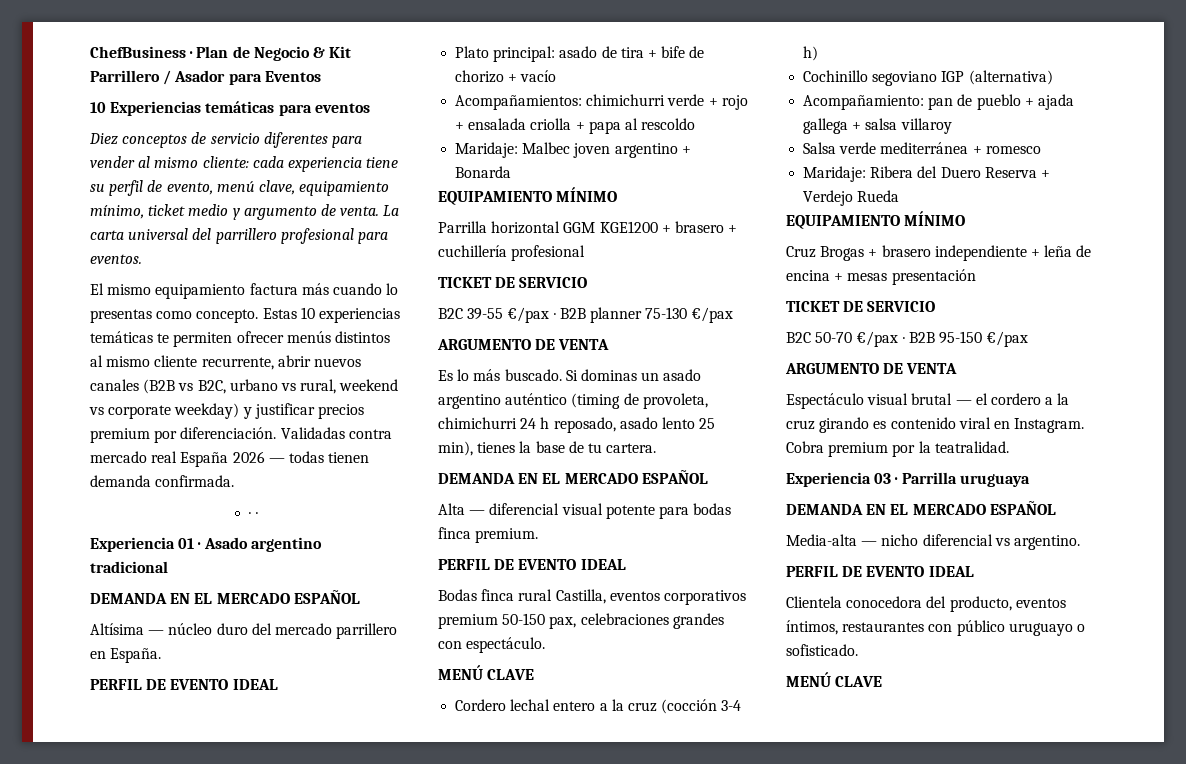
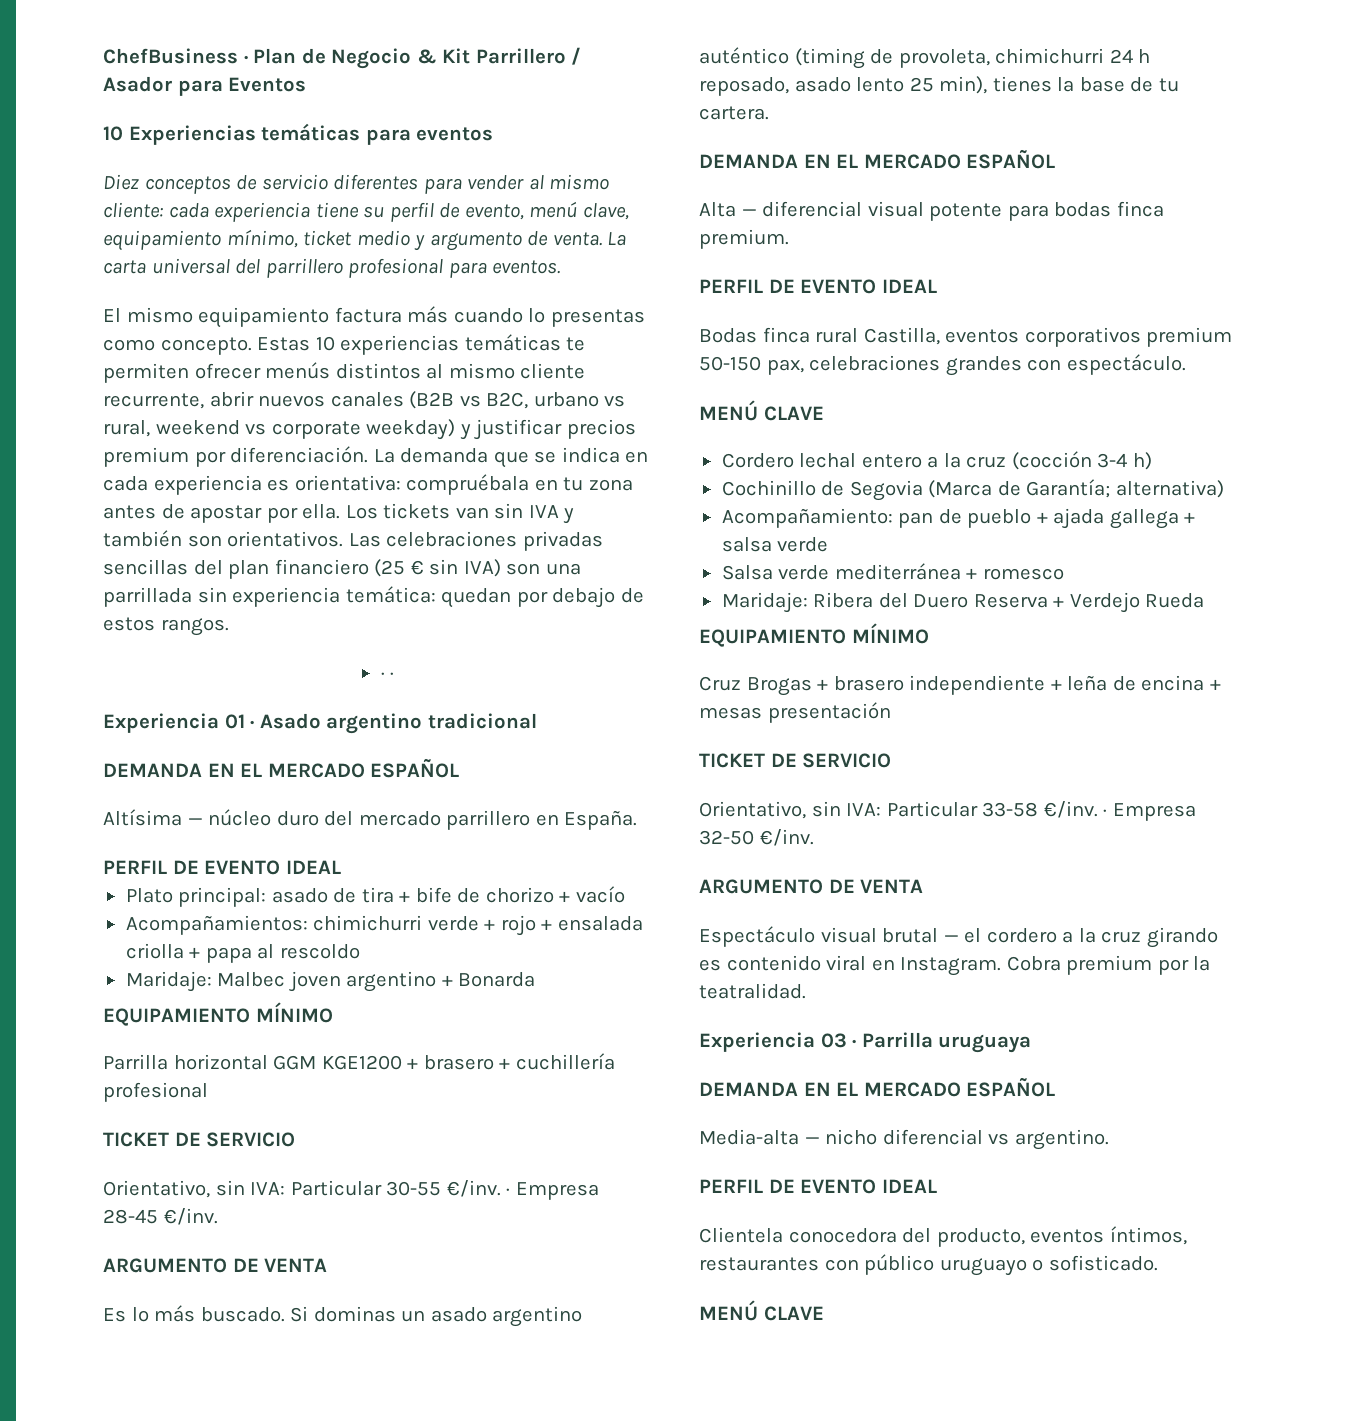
[280,427,392,439] [90,451,370,467] [90,475,235,487] Validadas contra mercado real España 2026 — todas tienen demanda confirmada. -> [373,447,649,468] [103,474,633,495] [103,503,575,524] [103,530,603,551] [103,559,581,579] [103,586,644,608] [103,617,229,636] La demanda que se indica en cada experiencia es orientativa: compruébala en tu zona antes de apostar por ella. Los tickets van sin IVA y también son orientativos. Las celebraciones privadas sencillas del plan financiero (25 € sin IVA) son una parrillada sin experiencia temática: quedan por debajo de estos rangos.
[438,307,734,323] B2C 39-55 €/pax · B2B planner 75-130 €/pax -> [103,1180,599,1200] [103,1208,218,1225] Orientativo, sin IVA: Particular 30-55 €/inv. · Empresa 28-45 €/inv.
[872,70,1053,86] segoviano IGP (alternativa) -> [821,479,1224,501] de Segovia (Marca de Garantía; alternativa)
[900,118,952,134] villaroy -> [777,537,829,552] verde
[786,331,1029,347] B2C 50-70 €/pax · B2B 95-150 €/pax -> [699,801,1196,821] [699,829,814,846] Orientativo, sin IVA: Particular 33-58 €/inv. · Empresa 32-50 €/inv.

